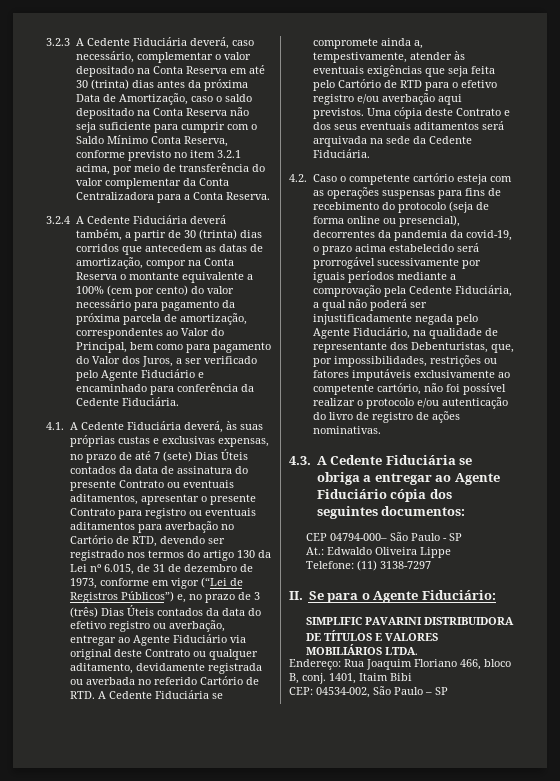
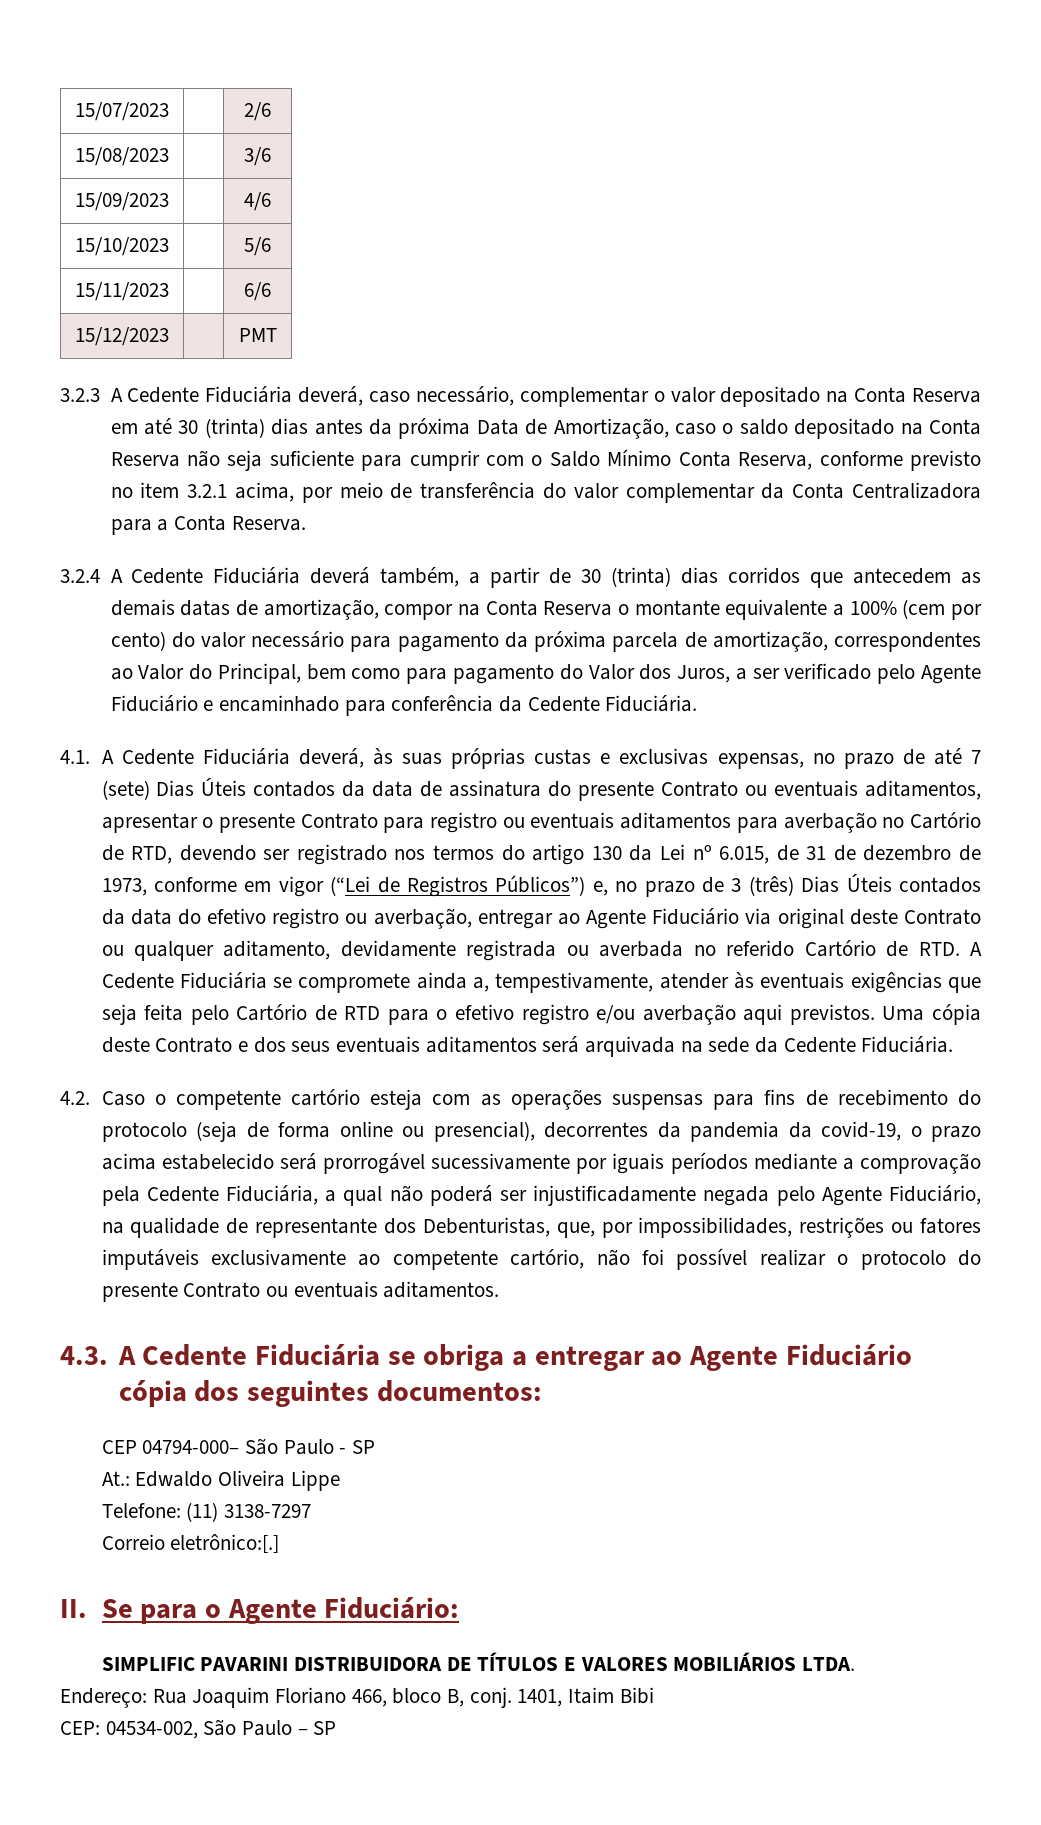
(46, 42) none -> [75,102,169,121] [244,102,271,121] [75,147,169,166] [244,147,271,166] [75,192,169,211] [244,192,271,211] [75,237,169,256] [244,237,271,256] [75,282,169,301] [244,282,271,301] [75,327,169,346] [238,328,277,342] 15/07/2023 | | 2/6 // 15/08/2023 | | 3/6 // 15/09/2023 | | 4/6 // 15/10/2023 | | 5/6 // 15/11/2023 | | 6/6 // 15/12/2023 | | PMT //
(216, 249) none -> [110,599,175,616] demais
[416,397,508,409] [312,411,460,423] [312,426,381,434] e/ou autenticação do livro de registro de ações nominativas. -> [958,1250,981,1266] [101,1281,500,1302] do presente Contrato ou eventuais aditamentos.
(431, 565) none -> [101,1534,280,1553] // Correio eletrônico:[.]

